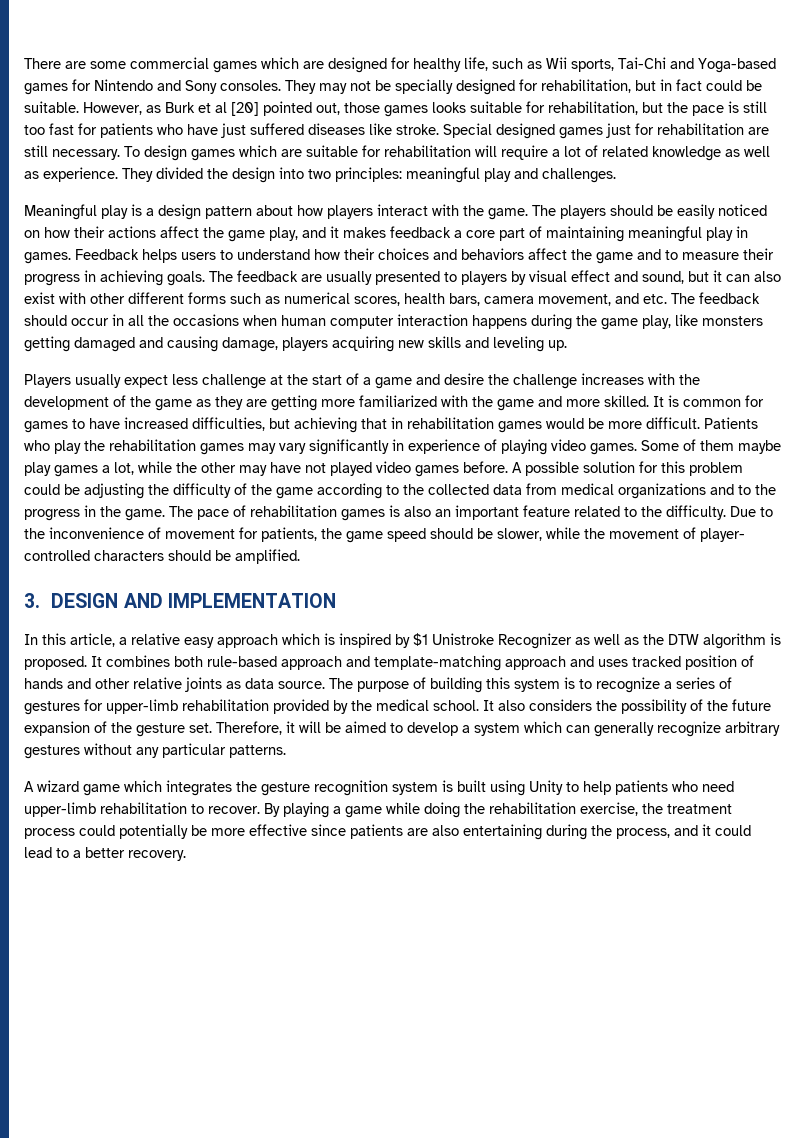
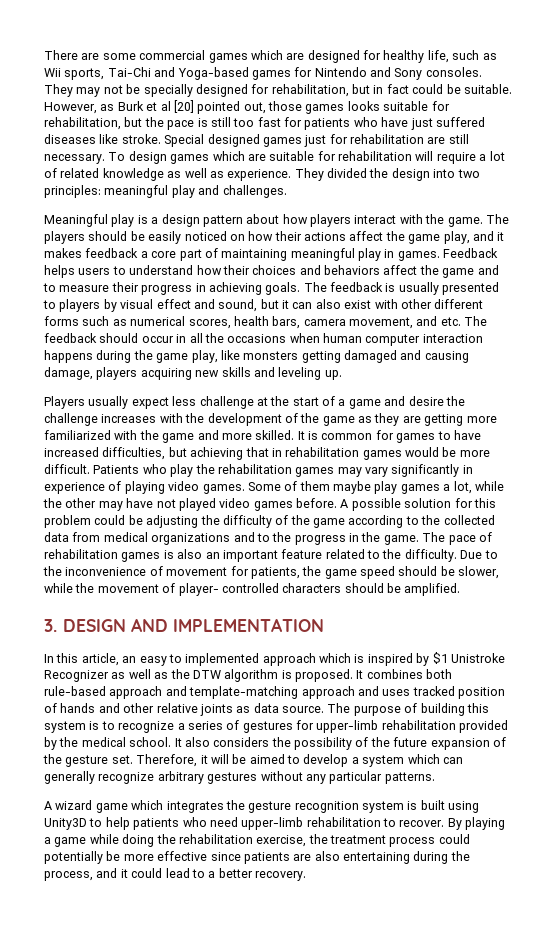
[301,274,322,282] are -> [385,283,396,292] is
[119,633,214,648] a relative easy -> [122,653,260,666] an easy to implemented
[529,780,563,795] Unity -> [44,818,87,830] Unity3D

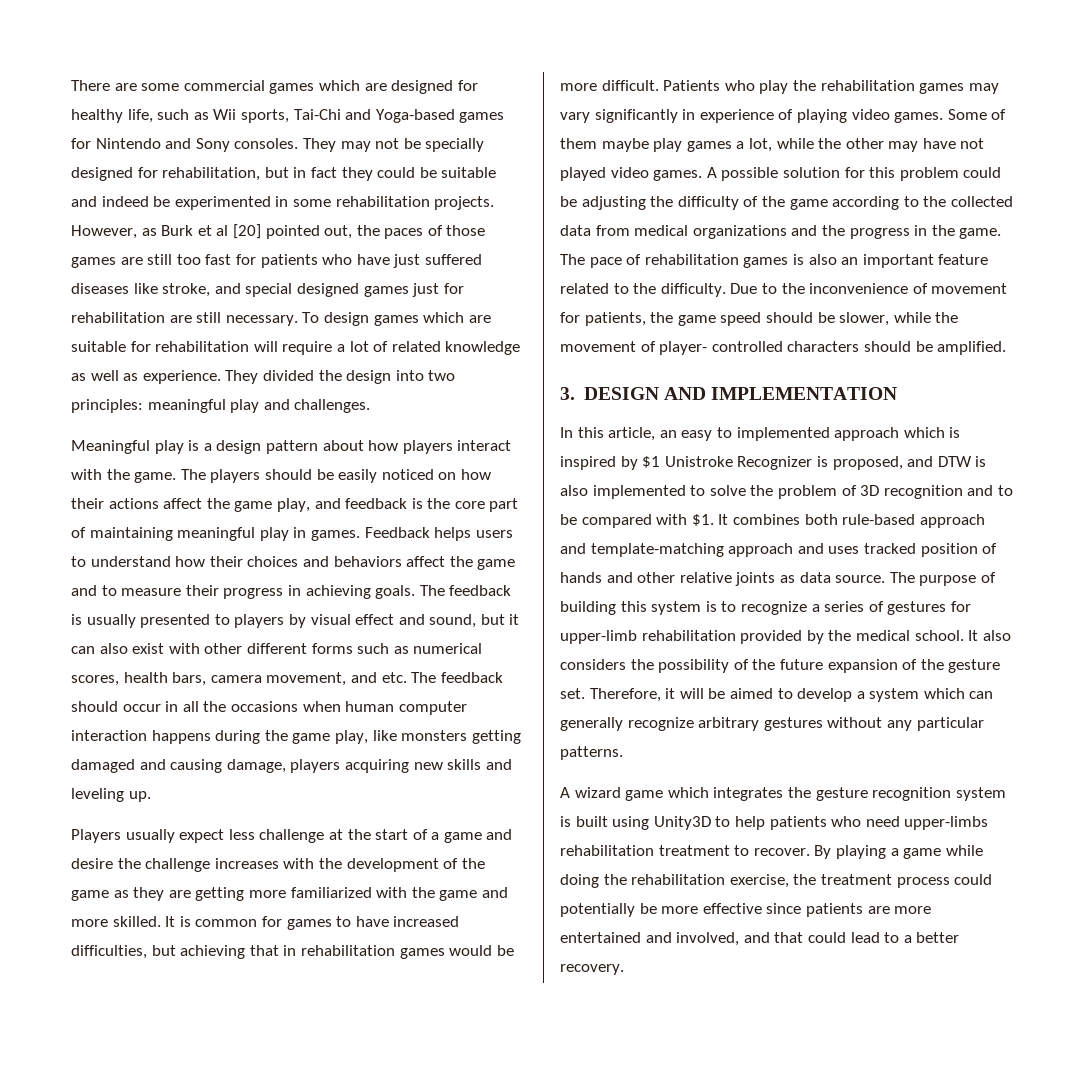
[412,84,512,94] could be suitable. -> [341,167,497,181] [71,196,495,210] they could be suitable and indeed be experimented in some rehabilitation projects.
[268,101,450,114] [44,117,208,130] those games looks suitable for rehabilitation, but the pace is -> [356,225,486,239] [71,257,143,268] the paces of those games are
[121,134,205,147] stroke. Special -> [162,283,293,297] stroke, and special
[497,232,505,241] [44,248,148,258] it makes feedback a -> [345,498,451,509] feedback is the
[253,498,337,511] games before. -> [653,170,703,181] games.
[256,533,270,542] to -> (818, 230) none
[111,669,353,682] as well as the DTW algorithm is proposed. -> [816,456,987,470] [560,485,1013,499] [560,514,714,528] is proposed, and DTW is also implemented to solve the problem of 3D recognition and to be compared with $1.
[241,817,381,830] upper-limb rehabilitation -> [904,816,989,830] [560,845,730,856] upper-limbs rehabilitation treatment
[314,851,470,864] [44,868,128,881] also entertaining during the process, and it -> [894,906,932,914] [560,932,804,946] more entertained and involved, and that

